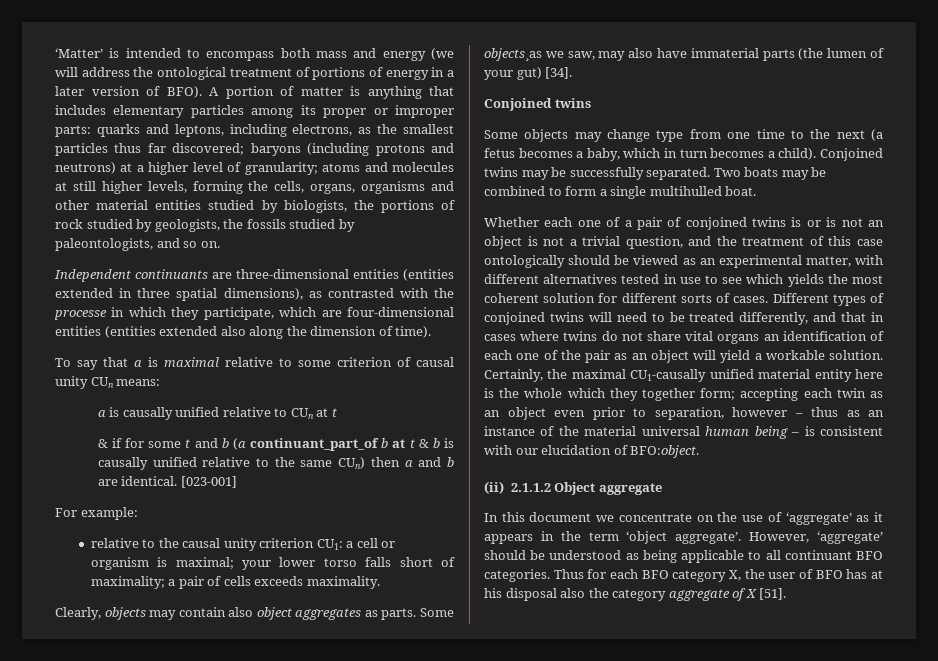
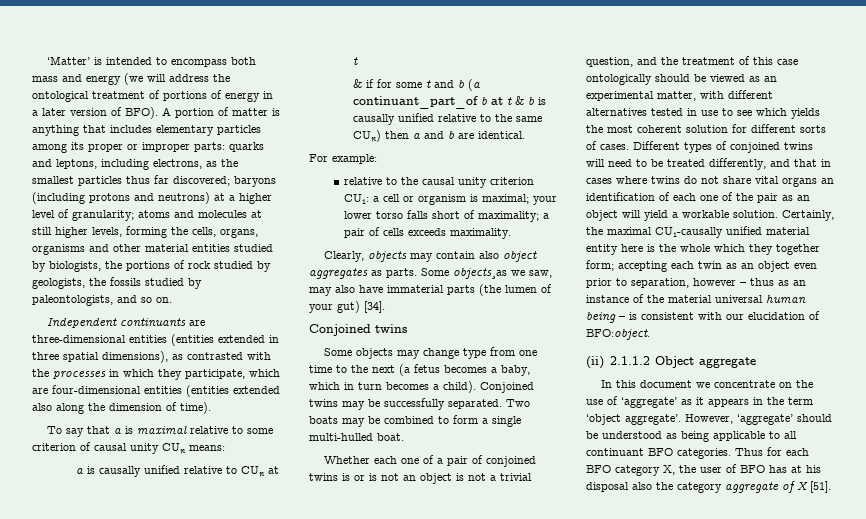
[54,310,107,320] processe -> [53,371,106,379] processes
[180,476,237,488] [023-001] -> (526, 135) none
[649,186,722,196] multihulled -> [309,433,373,441] multi-hulled

